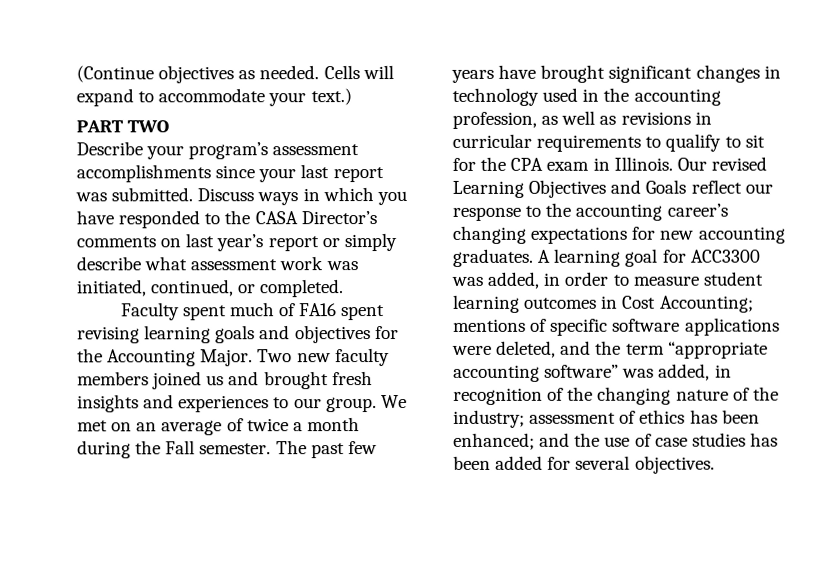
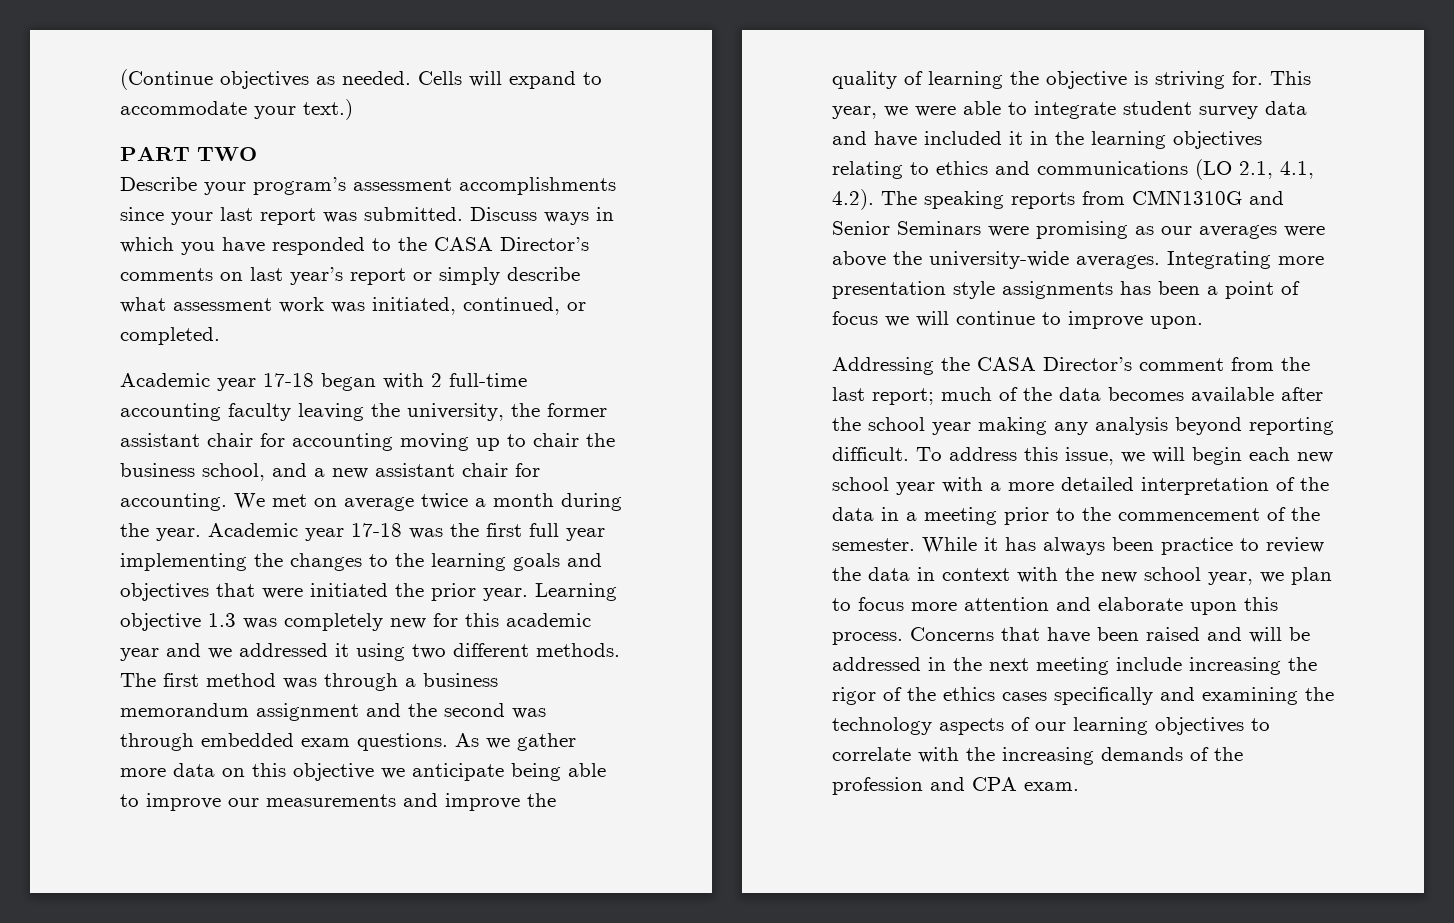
[120,302,386,321] [77,325,399,344] [77,348,390,367] [77,371,373,390] [77,394,407,413] [77,418,244,436] Faculty spent much of FA16 spent revising learning goals and objectives for the Accounting Major. Two new faculty members joined us and brought fresh insights and experiences to our group. We met on an average of -> [120,373,527,391] [120,403,607,421] [120,433,615,451] [120,463,540,481] [120,493,414,511] Academic year 17-18 began with 2 full-time accounting faculty leaving the university, the former assistant chair for accounting moving up to chair the business school, and a new assistant chair for accounting. We met on average
[165,440,377,459] [451,64,781,83] [452,87,721,106] [452,110,712,129] [452,133,765,152] [452,156,767,171] [452,179,773,198] [452,202,728,221] [452,225,785,244] [452,248,760,267] [451,271,764,289] [453,294,754,313] [453,317,780,336] [452,340,768,359] [453,363,732,382] [453,386,779,405] [453,409,760,428] [453,432,778,450] [453,455,715,474] Fall semester. The past few years have brought significant changes in technology used in the accounting profession, as well as revisions in curricular requirements to qualify to sit for the CPA exam in Illinois. Our revised Learning Objectives and Goals reflect our response to the accounting career’s changing expectations for new accounting graduates. A learning goal for ACC3300 was added, in order to measure student learning outcomes in Cost Accounting; mentions of specific software applications were deleted, and the term “appropriate accounting software” was added, in recognition of the changing nature of the industry; assessment of ethics has been enhanced; and the use of case studies has been added for several objectives. -> [156,523,605,541] [120,553,602,571] [120,583,617,601] [120,613,591,631] [120,643,620,661] [120,673,498,691] [120,703,546,721] [120,733,576,751] [120,763,606,781] [120,793,556,811] [832,71,1311,89] [832,101,1307,119] [832,131,1262,149] [832,159,1314,180] [832,189,1284,210] [832,221,1325,239] [832,251,1324,269] [832,281,1300,299] [832,311,1203,329] [832,357,1310,375] [832,387,1323,405] [832,417,1334,435] [832,447,1333,465] [832,477,1329,495] [832,507,1320,525] [832,537,1324,555] [832,567,1332,585] [832,597,1278,615] [832,627,1310,645] [832,657,1317,675] [832,687,1334,705] [832,717,1270,735] [832,747,1243,765] [832,777,1079,795] year. Academic year 17-18 was the first full year implementing the changes to the learning goals and objectives that were initiated the prior year. Learning objective 1.3 was completely new for this academic year and we addressed it using two different methods. The first method was through a business memorandum assignment and the second was through embedded exam questions. As we gather more data on this objective we anticipate being able to improve our measurements and improve the quality of learning the objective is striving for. This year, we were able to integrate student survey data and have included it in the learning objectives relating to ethics and communications (LO 2.1, 4.1, 4.2). The speaking reports from CMN1310G and Senior Seminars were promising as our averages were above the university-wide averages. Integrating more presentation style assignments has been a point of focus we will continue to improve upon. // Addressing the CASA Director’s comment from the last report; much of the data becomes available after the school year making any analysis beyond reporting difficult. To address this issue, we will begin each new school year with a more detailed interpretation of the data in a meeting prior to the commencement of the semester. While it has always been practice to review the data in context with the new school year, we plan to focus more attention and elaborate upon this process. Concerns that have been raised and will be addressed in the next meeting include increasing the rigor of the ethics cases specifically and examining the technology aspects of our learning objectives to correlate with the increasing demands of the profession and CPA exam.

